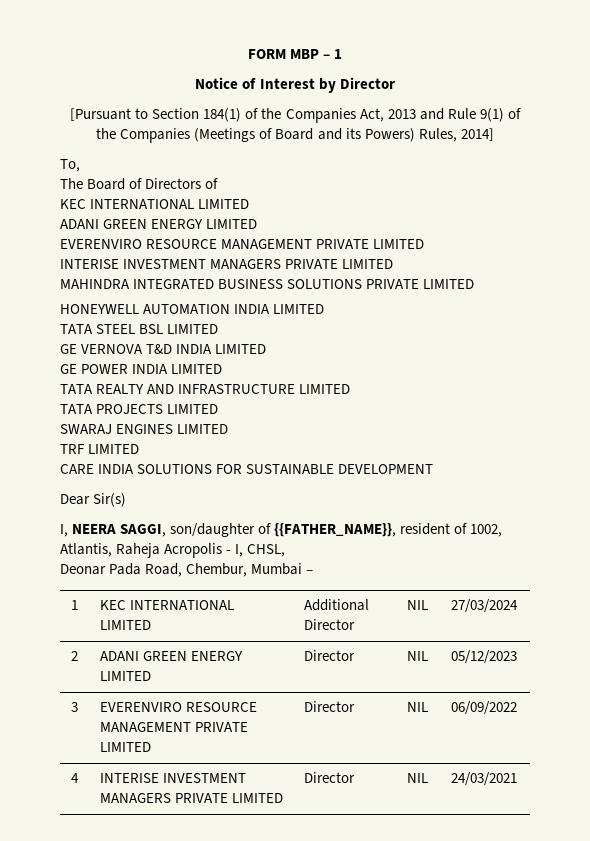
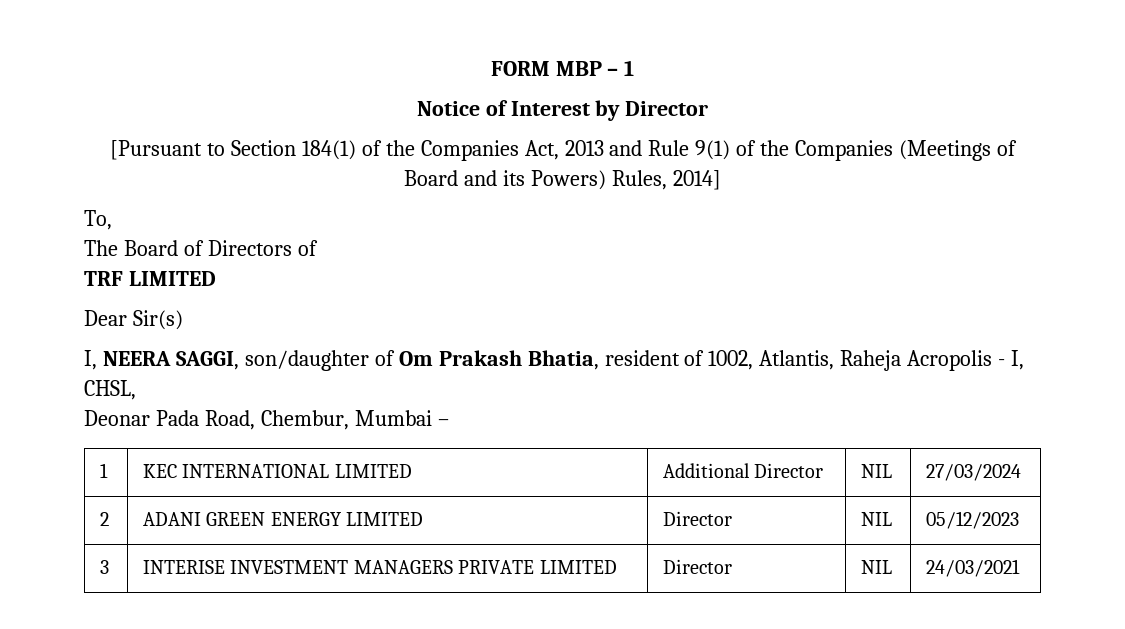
[60,199,250,209] [60,219,258,229] [60,239,425,249] [60,259,394,269] [60,279,475,289] [60,304,325,314] [60,324,219,334] [60,344,267,354] [60,364,223,374] [60,384,351,394] [60,404,219,414] [60,424,229,434] [60,444,140,454] [60,464,434,474] KEC INTERNATIONAL LIMITED // ADANI GREEN ENERGY LIMITED // EVERENVIRO RESOURCE MANAGEMENT PRIVATE LIMITED // INTERISE INVESTMENT MANAGERS PRIVATE LIMITED // MAHINDRA INTEGRATED BUSINESS SOLUTIONS PRIVATE LIMITED // HONEYWELL AUTOMATION INDIA LIMITED // TATA STEEL BSL LIMITED // GE VERNOVA T&D INDIA LIMITED // GE POWER INDIA LIMITED // TATA REALTY AND INFRASTRUCTURE LIMITED // TATA PROJECTS LIMITED // SWARAJ ENGINES LIMITED // TRF LIMITED // CARE INDIA SOLUTIONS FOR SUSTAINABLE DEVELOPMENT -> [84,271,216,286] TRF LIMITED
[274,523,397,537] {{FATHER_NAME}}, -> [398,350,599,370] Om Prakash Bhatia,
[99,702,257,712] [99,722,248,732] [99,742,151,752] [303,701,355,712] [406,702,428,712] [450,701,517,715] [70,773,79,783] | EVERENVIRO RESOURCE MANAGEMENT PRIVATE LIMITED | Director | NIL | 06/09/2022 // 4 -> (109, 567) none

